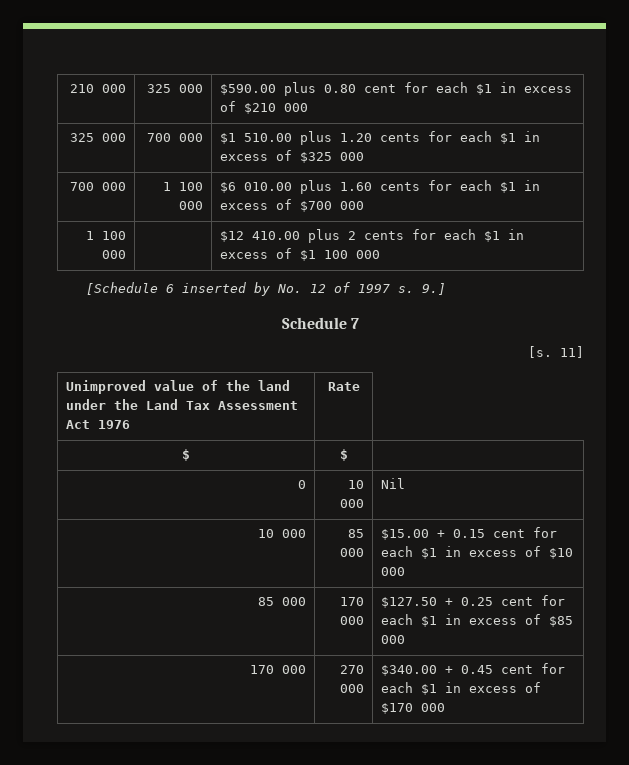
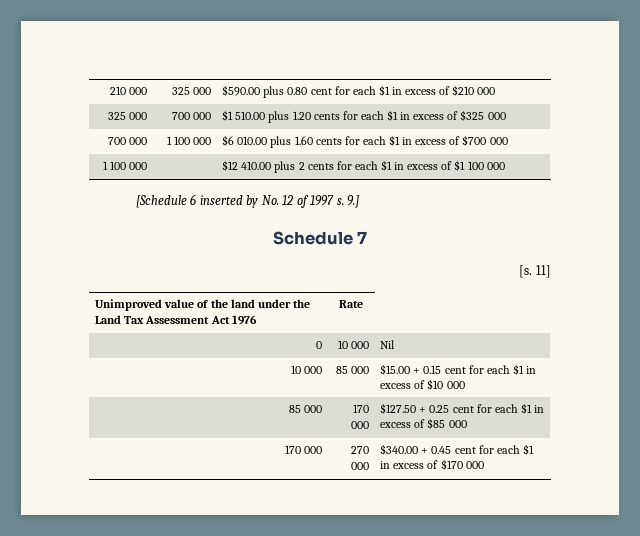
[182,449,190,461] [339,449,348,461] // $ | $ | -> (363, 304) none

